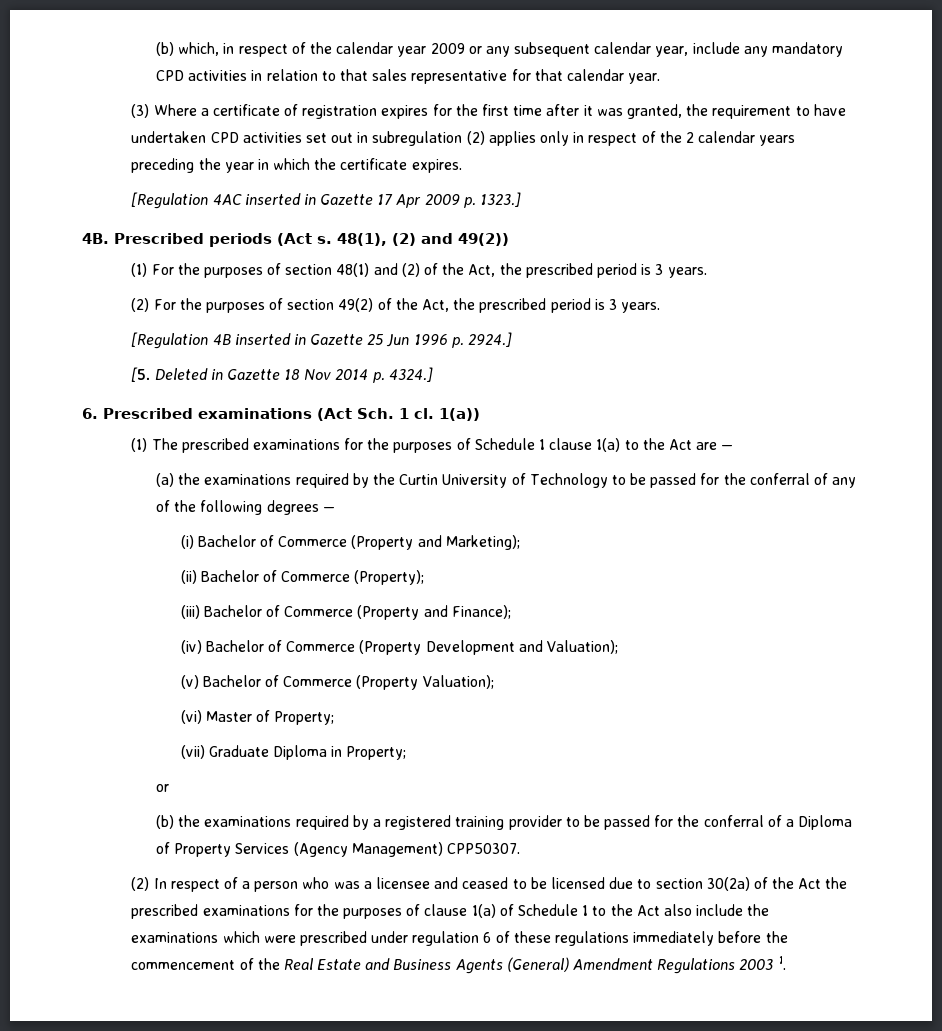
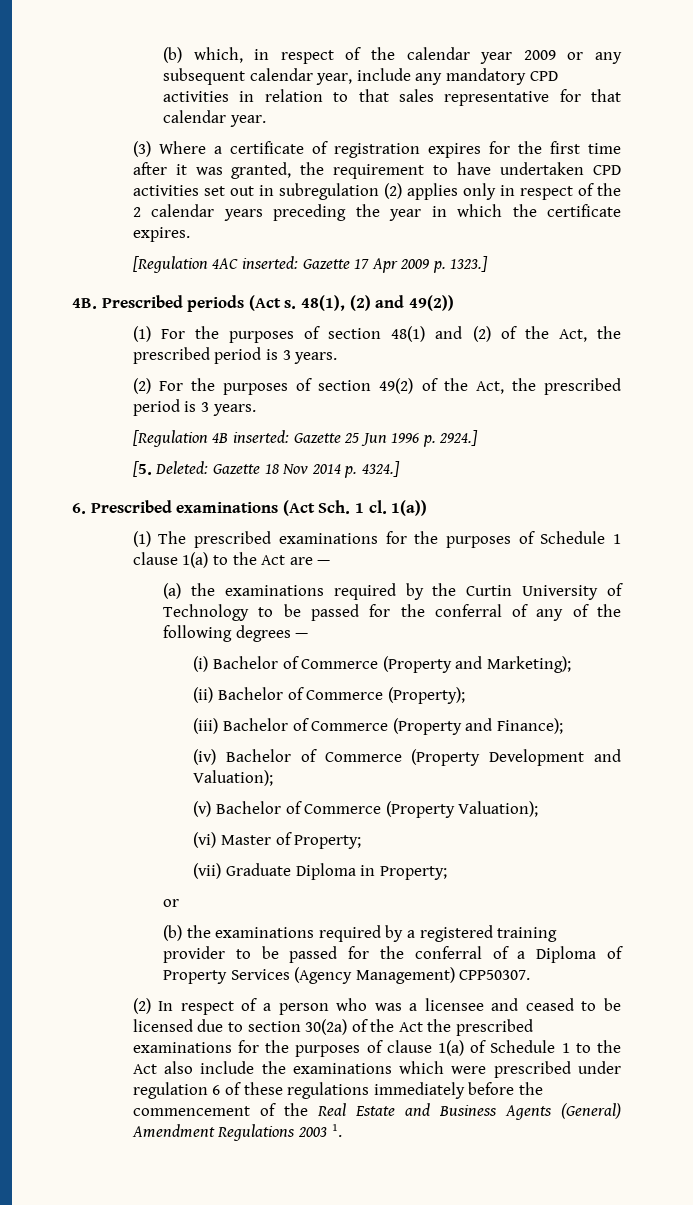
[244,193,316,205] inserted in -> [241,256,298,269] inserted:
[234,333,306,345] inserted in -> [232,430,289,443] inserted:
[154,368,223,380] Deleted in -> [155,461,209,474] Deleted:

